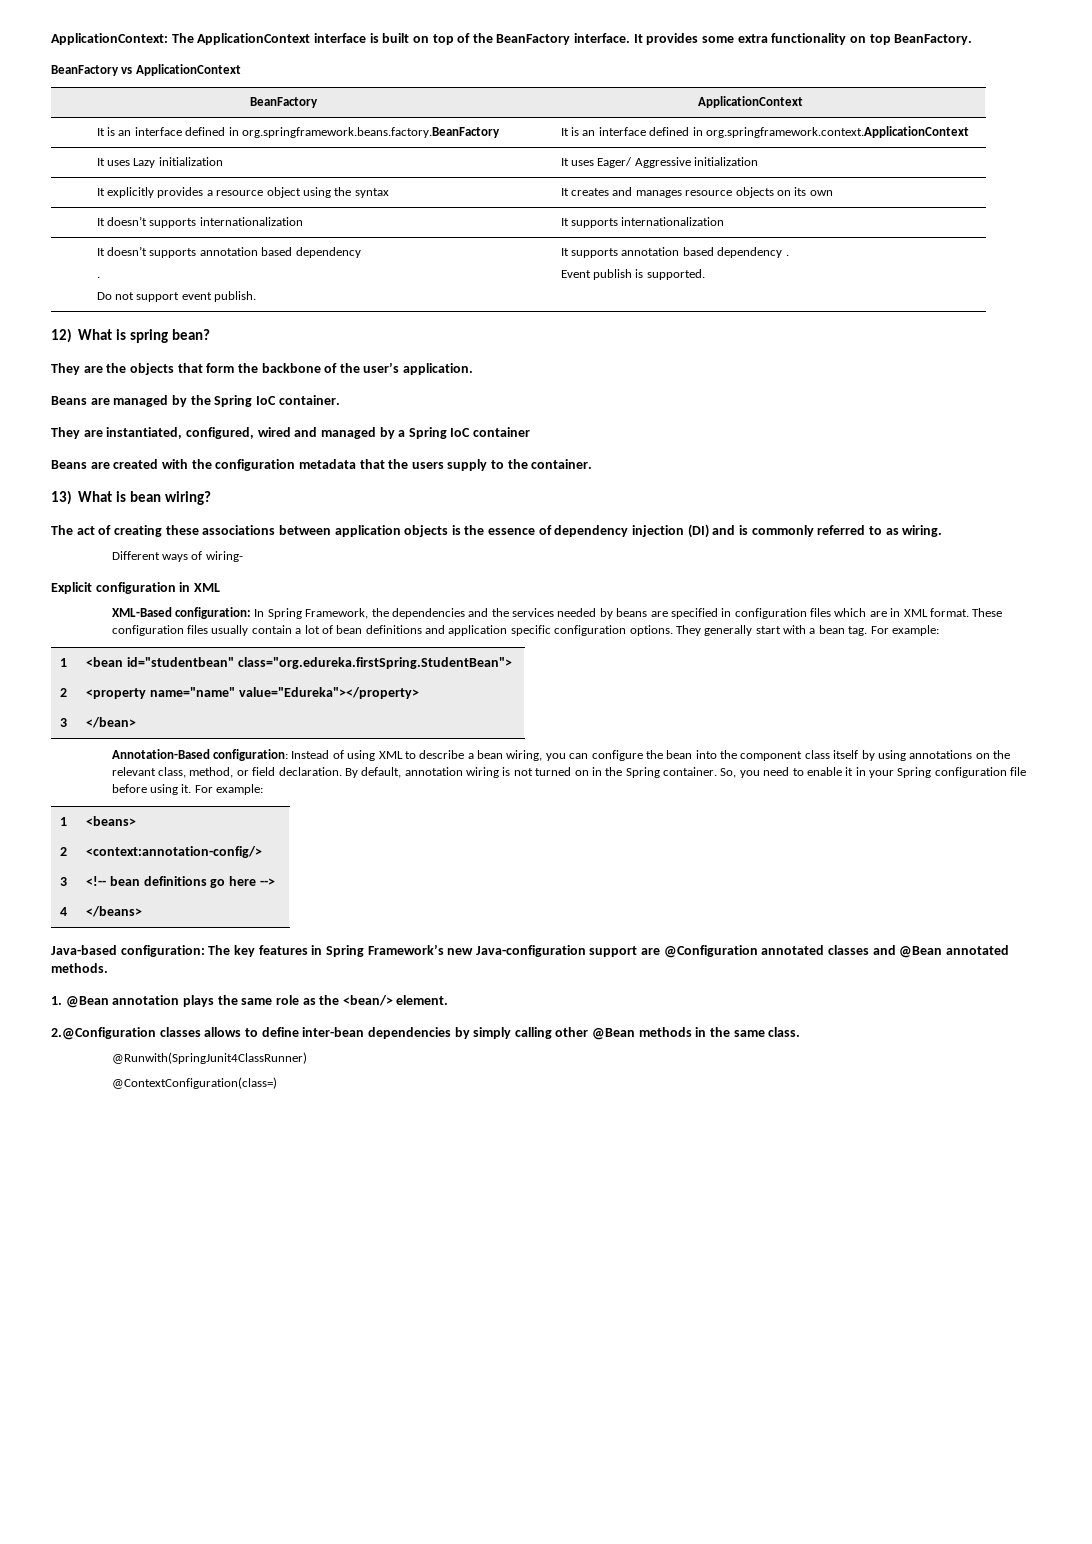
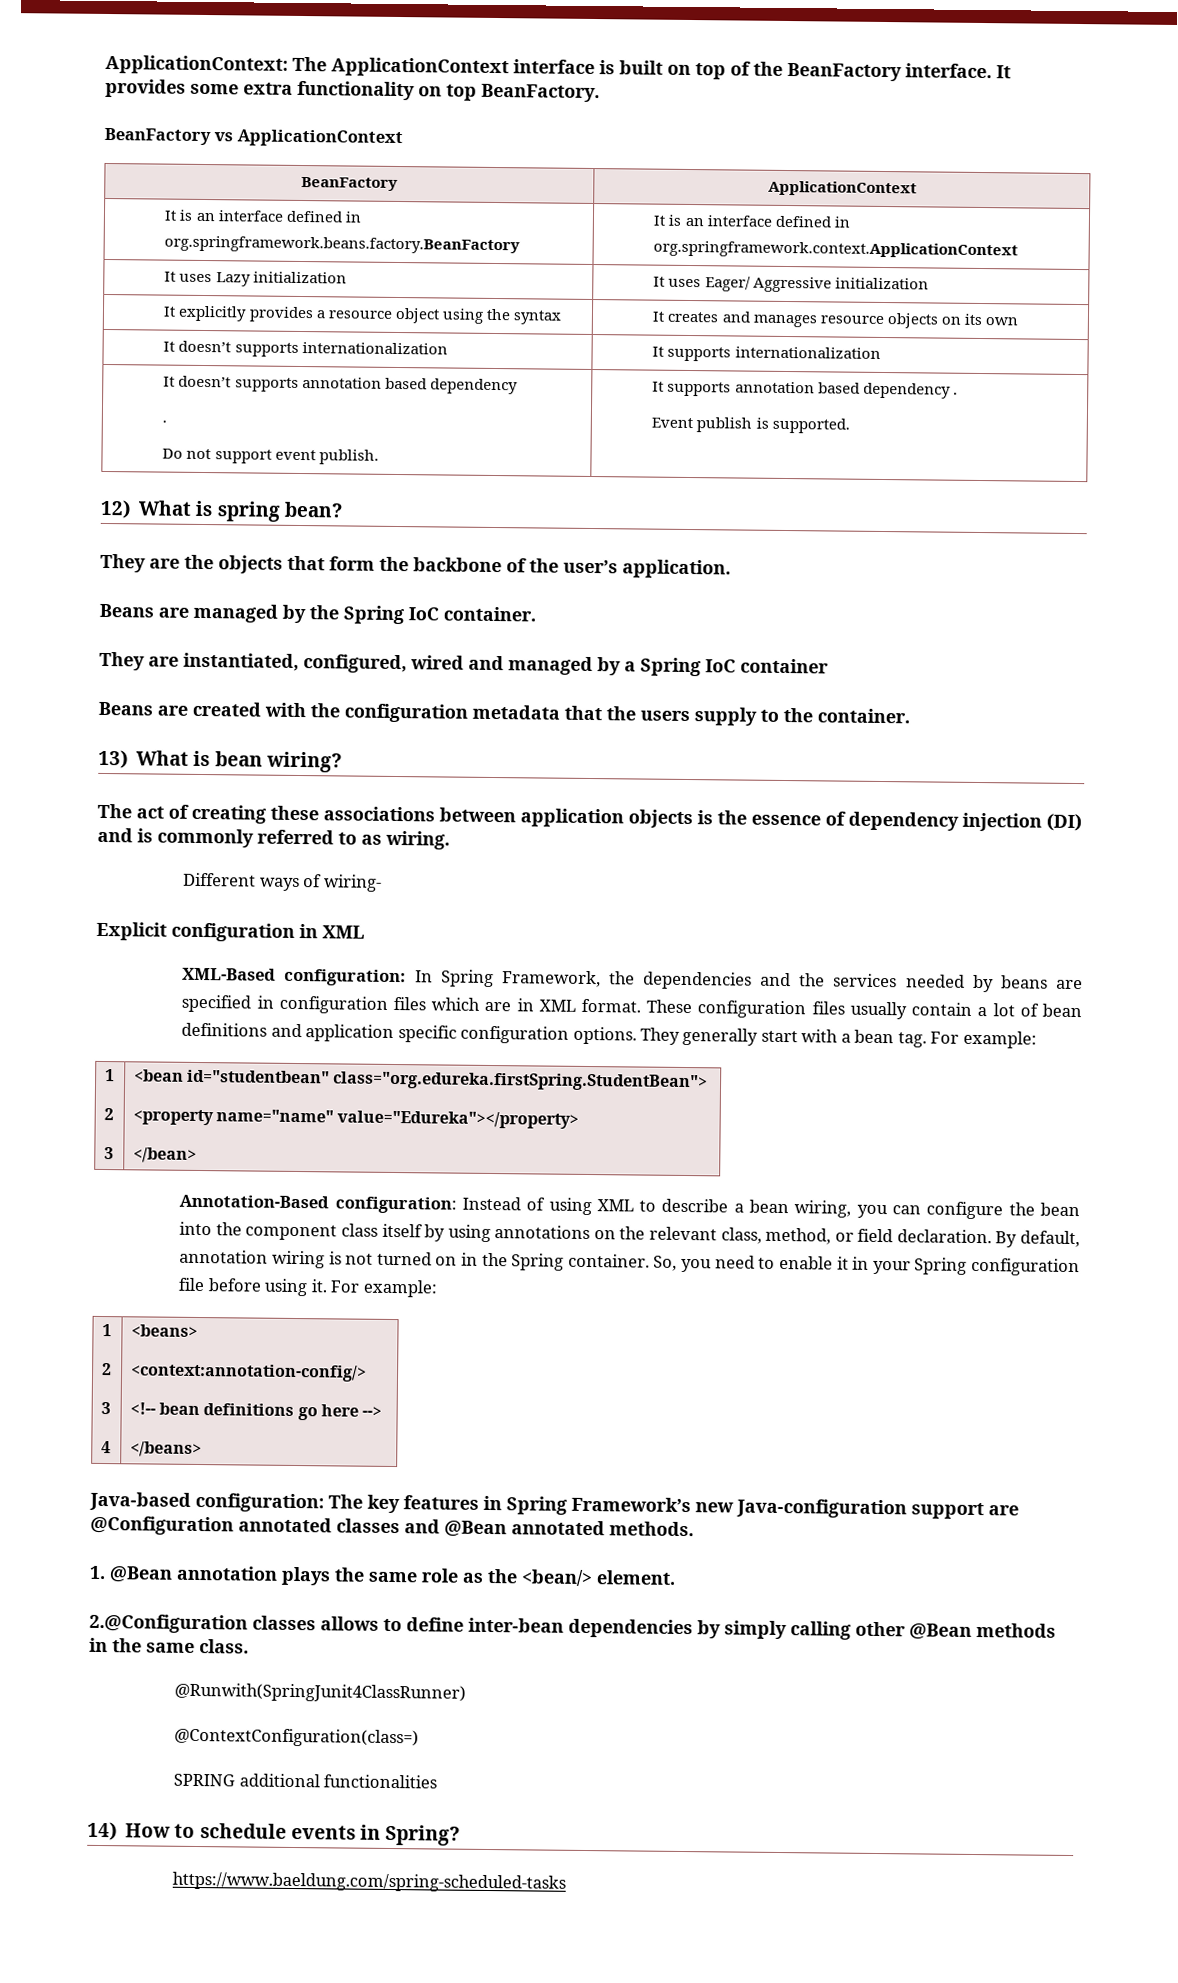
(277, 1083) none -> [173,1773,438,1789] [87,1821,460,1846] [172,1871,567,1893] // SPRING additional functionalities // 14) How to schedule events in Spring? // https://www.baeldung.com/spring-scheduled-tasks

